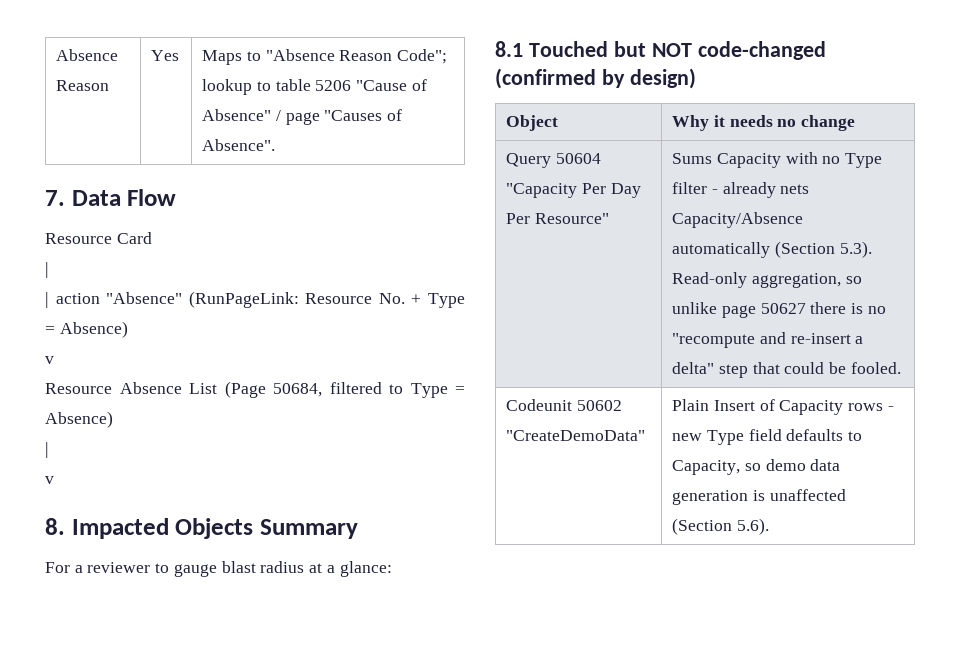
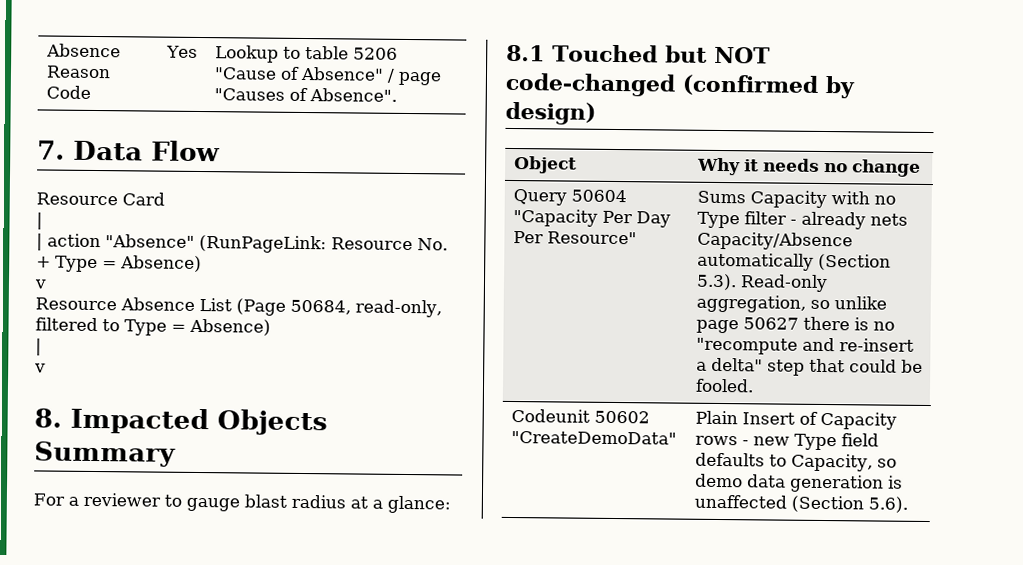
(110, 85) none -> [45,85,91,99] Code
[202,49,448,65] [202,79,253,95] Maps to "Absence Reason Code"; lookup -> [214,45,279,63] Lookup
(322, 390) none -> [355,299,442,318] read-only,

